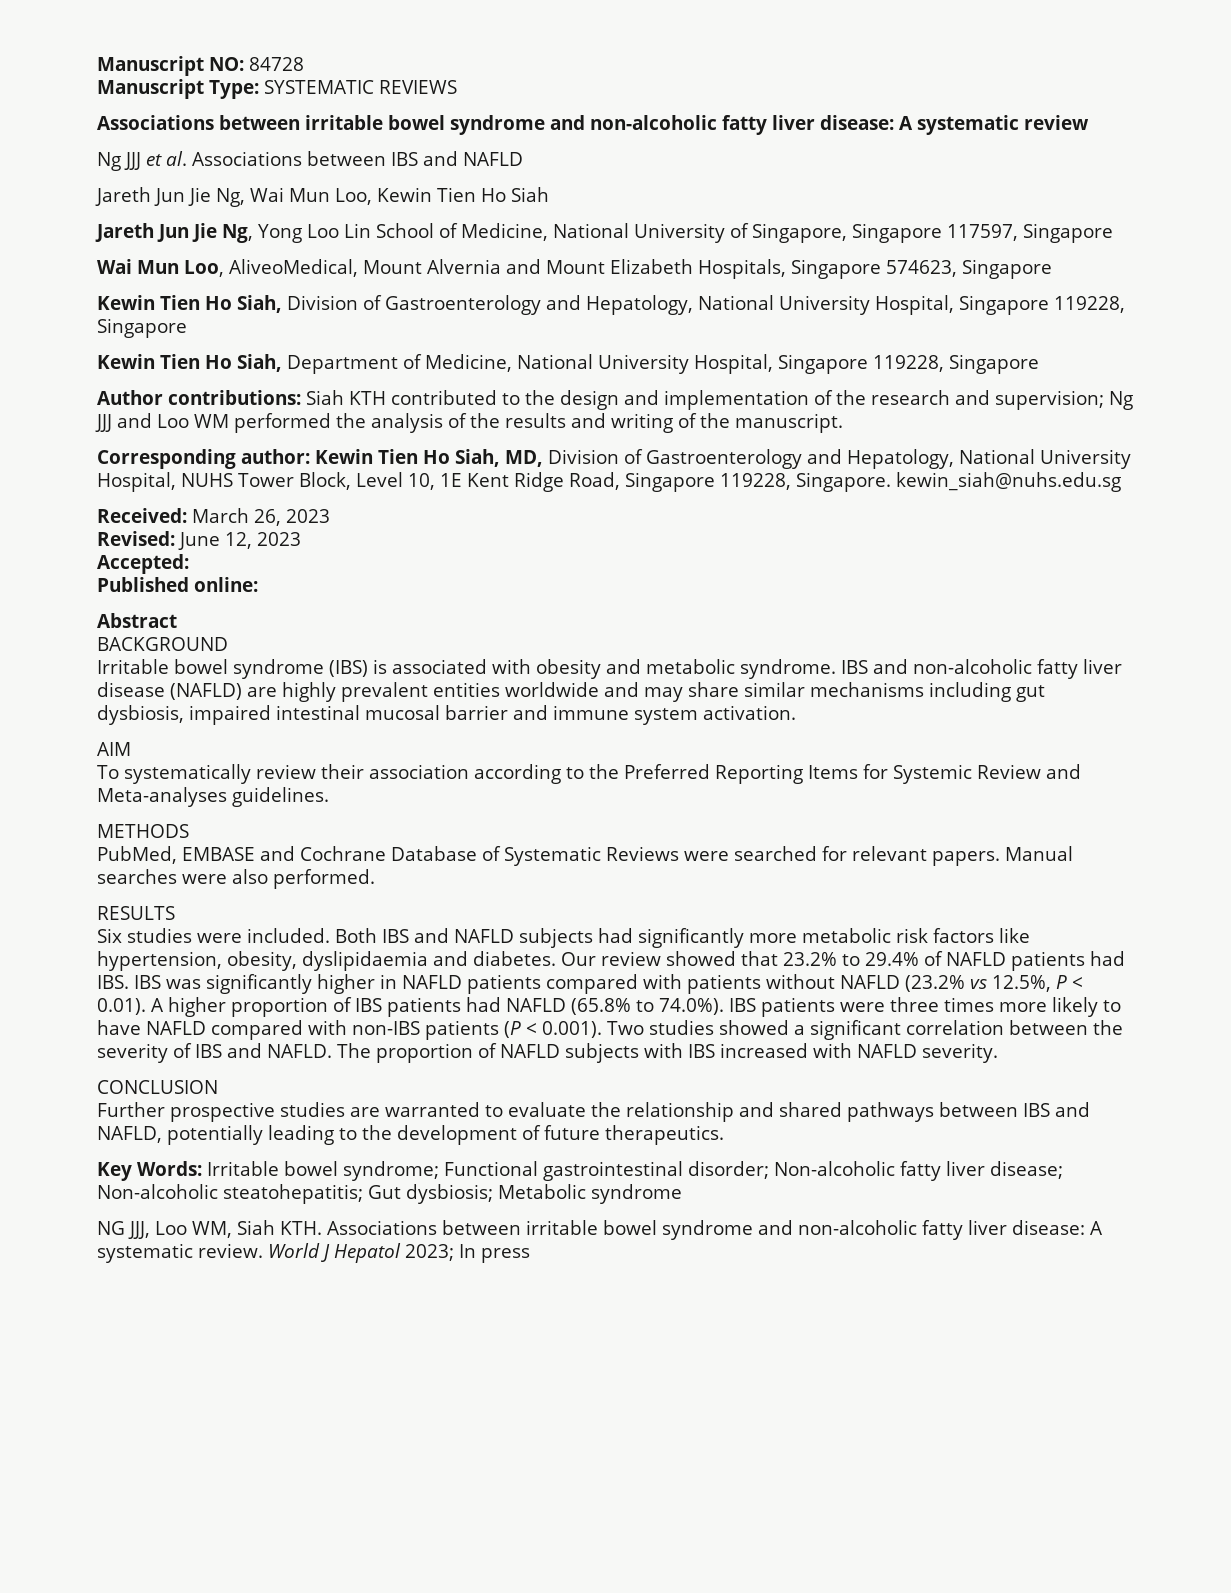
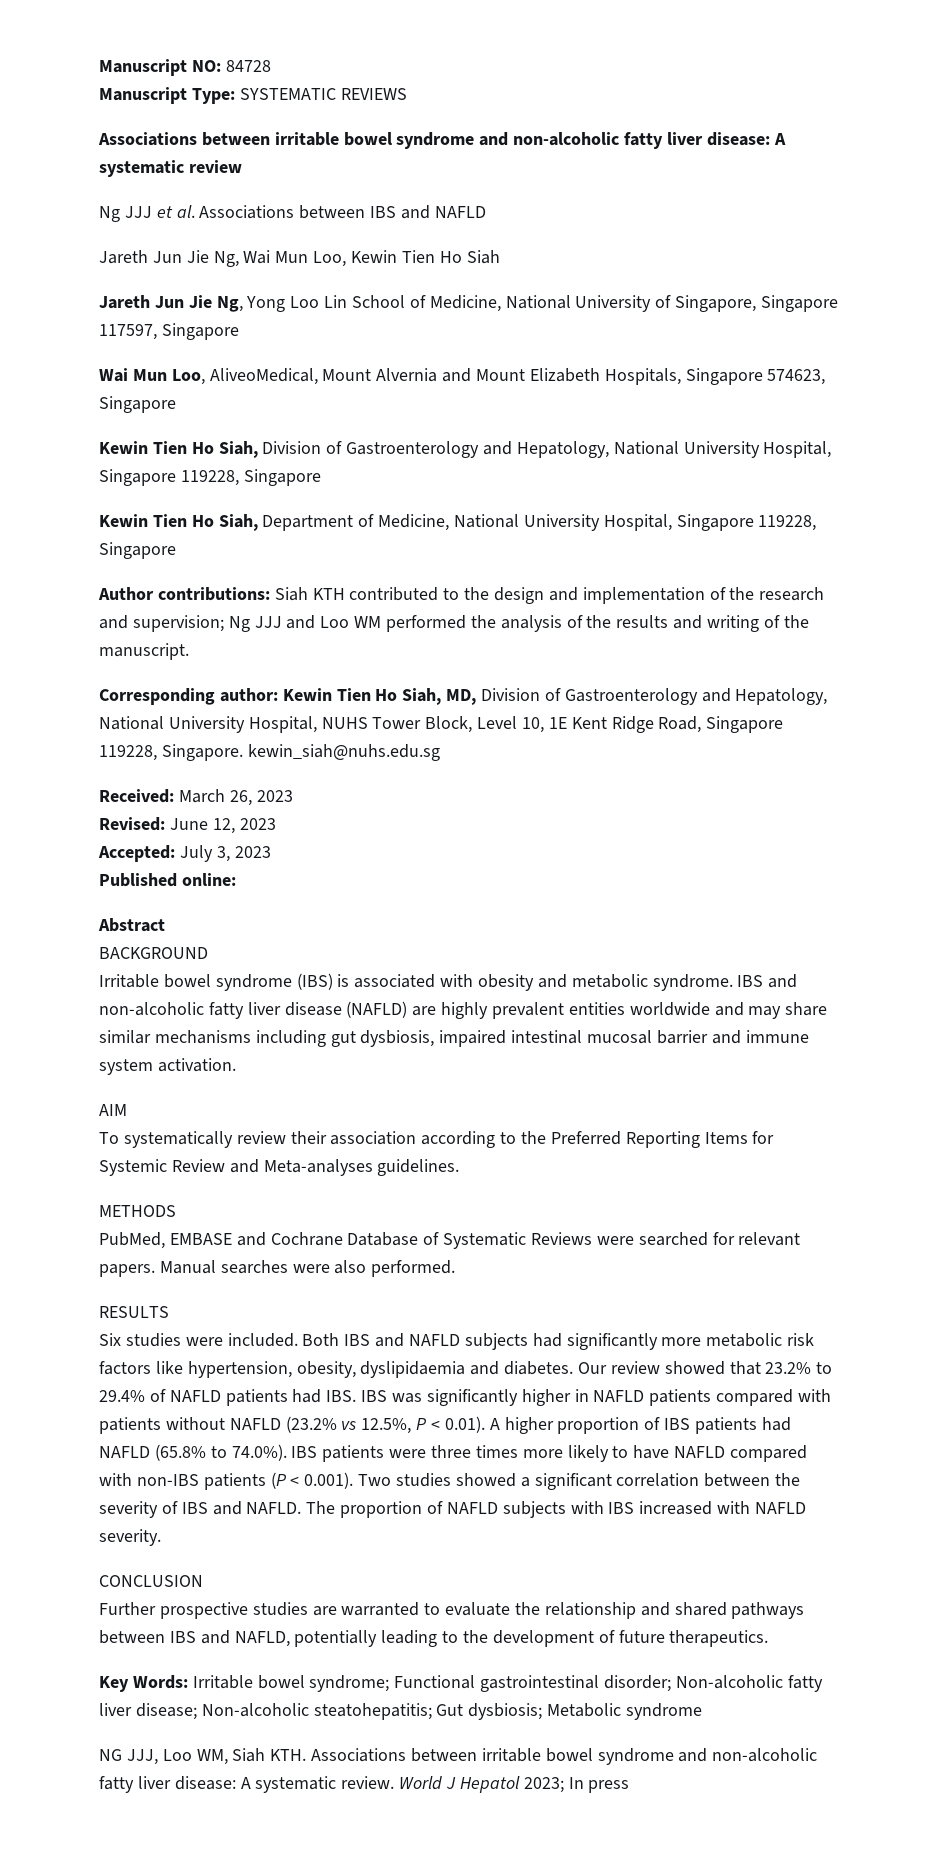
(189, 564) none -> [179,845,271,862] July 3, 2023

